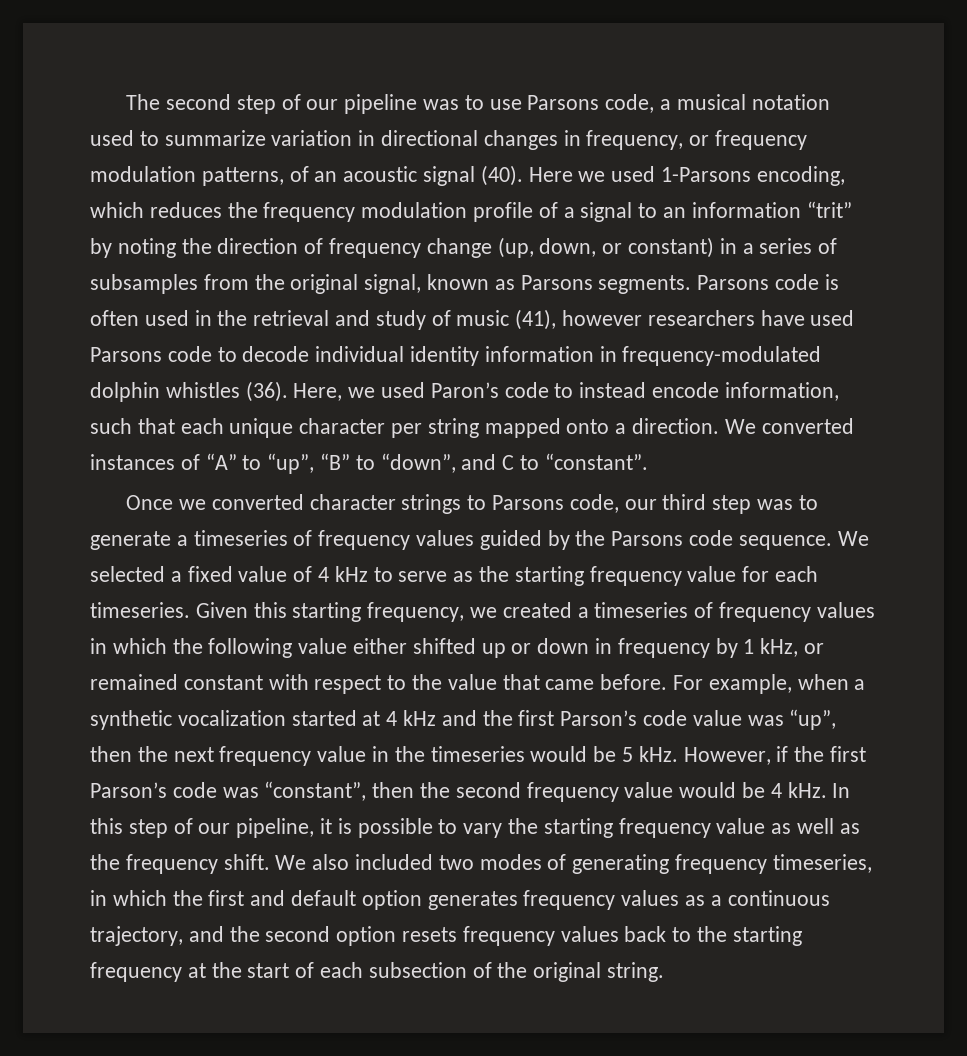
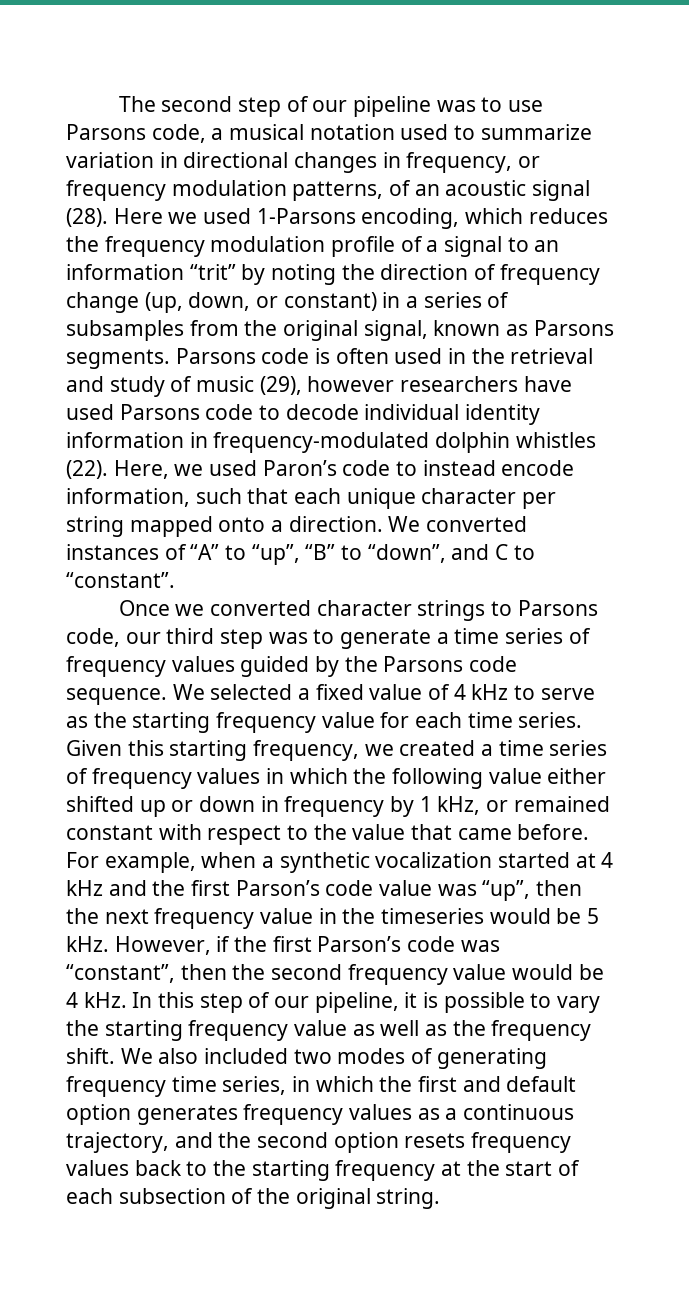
[480,165,523,186] (40). -> [66,208,108,227] (28).
[515,309,557,330] (41), -> [259,376,302,395] (29),
[245,381,288,402] (36). -> [66,460,108,479] (22).
[193,530,288,546] timeseries -> [454,628,564,644] time series
[90,602,190,618] timeseries. -> [467,712,583,728] time series.
[594,602,689,618] timeseries -> [498,740,608,756] time series
[772,854,872,873] timeseries, -> [171,1076,287,1095] time series,

